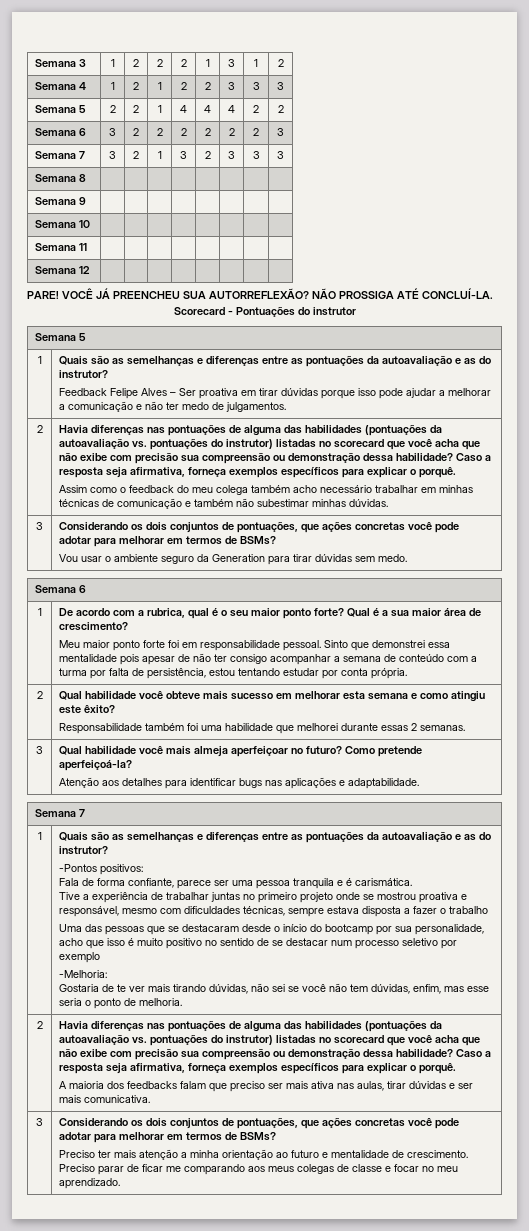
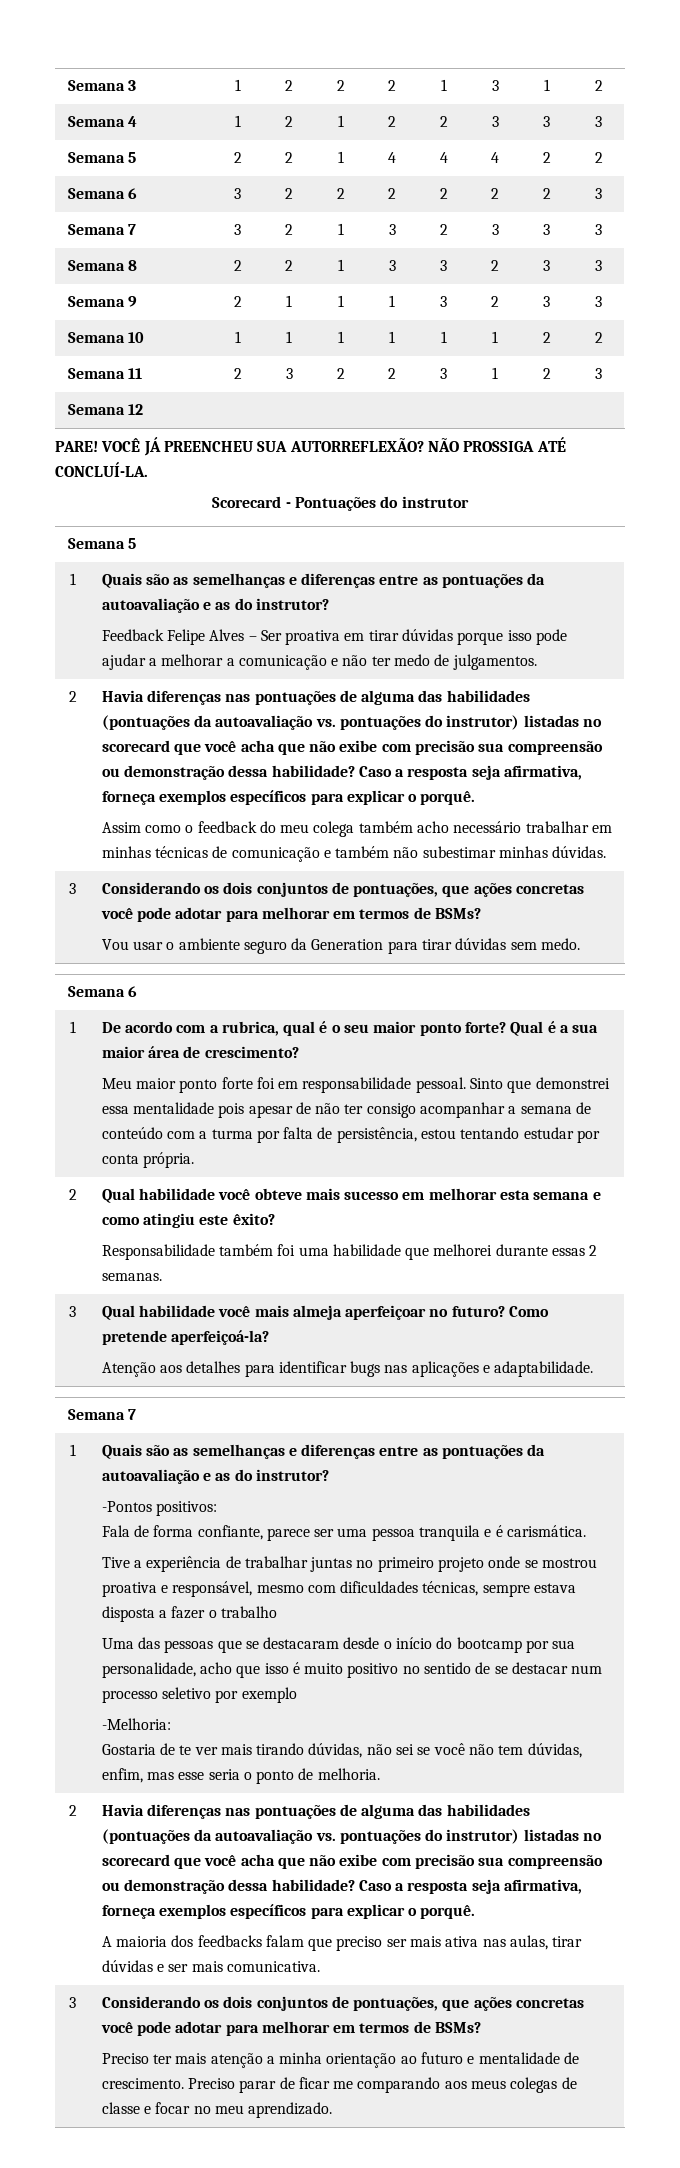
[35,197,87,205] [35,220,91,228] [35,243,88,251] | | | | | | | // Semana 9 | | | | | | | | // Semana 10 | | | | | | | | // Semana 11 | | | | | | | | -> [233,260,242,271] [285,260,293,271] [337,259,344,271] [388,260,396,271] [440,260,447,271] [491,260,499,271] [543,260,550,271] [595,260,602,271] [67,296,137,307] [233,296,242,307] [286,295,292,307] [337,295,344,307] [389,295,395,307] [440,296,447,307] [491,296,499,307] [543,296,550,307] [595,296,602,307] [67,332,144,343] [234,331,241,343] [286,331,292,343] [337,331,344,343] [389,331,395,343] [440,331,447,343] [492,331,498,343] [542,332,551,343] [594,332,603,343] [67,368,142,379] [233,368,242,379] [285,368,293,379] [336,368,345,379] [388,368,396,379] [440,368,447,379] [492,367,498,379] [542,368,551,379] [595,368,602,379] 2 | 2 | 1 | 3 | 3 | 2 | 3 | 3 // Semana 9 | 2 | 1 | 1 | 1 | 3 | 2 | 3 | 3 // Semana 10 | 1 | 1 | 1 | 1 | 1 | 1 | 2 | 2 // Semana 11 | 2 | 3 | 2 | 2 | 3 | 1 | 2 | 3

